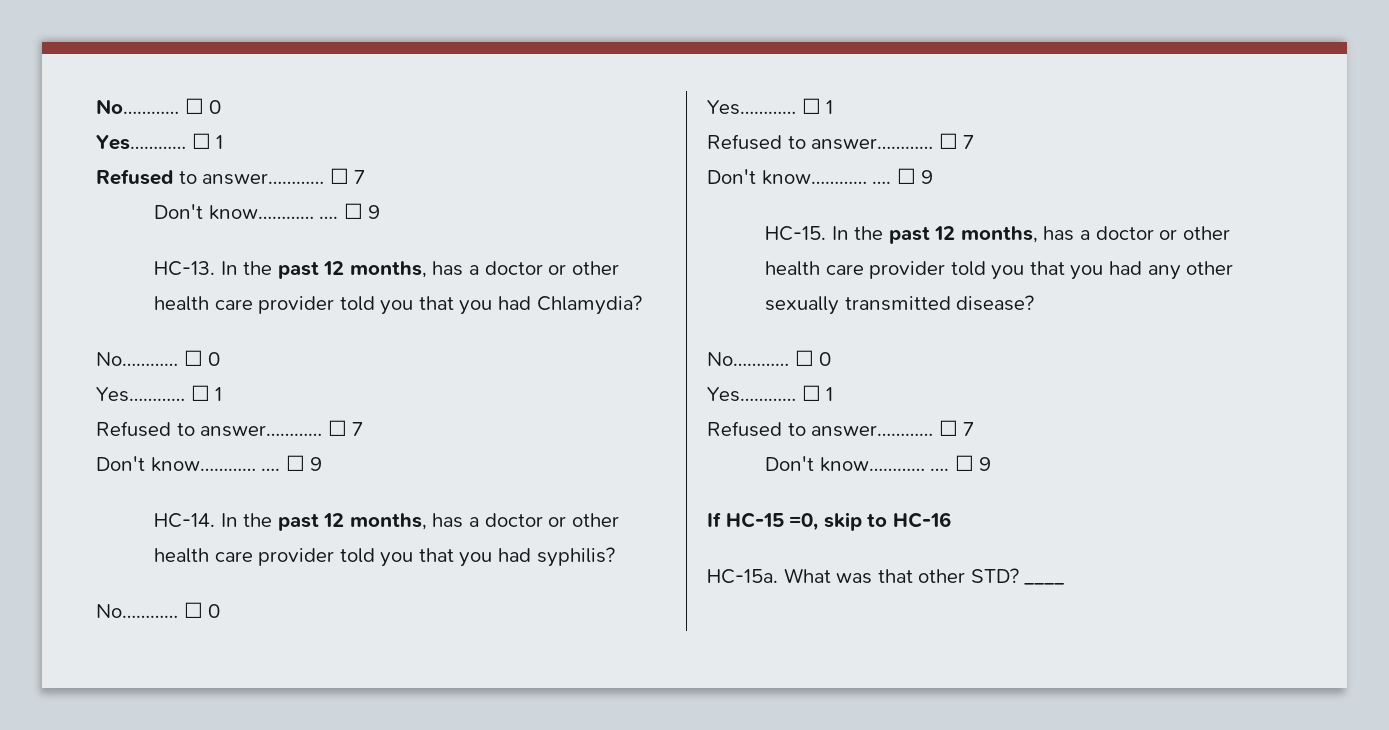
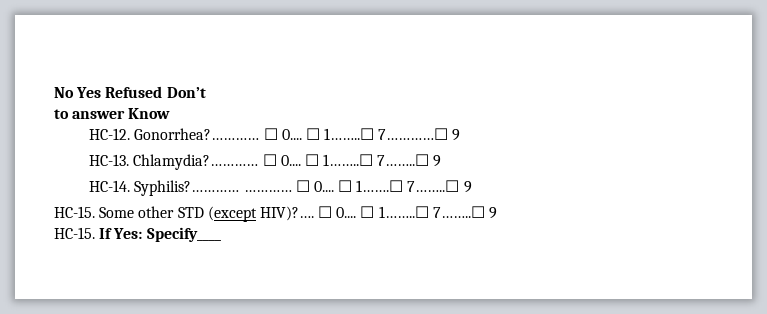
[96,98,222,114] [96,133,224,150] [96,168,366,185] [154,203,381,220] [154,261,619,279] [154,295,642,315] [96,350,221,366] [96,385,223,402] [96,420,364,437] [96,455,323,472] [154,513,619,531] [154,547,615,567] [96,602,221,618] [707,98,834,115] [707,133,975,150] [707,168,934,185] [765,226,1230,244] [765,261,1234,280] [765,295,1035,315] [707,350,832,366] [707,385,834,402] [707,420,975,437] [765,455,992,472] [707,512,951,531] [707,568,1019,584] [1024,583,1065,585] No………… ☐ 0 // Yes………… ☐ 1 // Refused to answer………… ☐ 7 // Don't know………… …. ☐ 9 // HC-13. In the past 12 months, has a doctor or other health care provider told you that you had Chlamydia? // No………… ☐ 0 // Yes………… ☐ 1 // Refused to answer………… ☐ 7 // Don't know………… …. ☐ 9 // HC-14. In the past 12 months, has a doctor or other health care provider told you that you had syphilis? // No………… ☐ 0 // Yes………… ☐ 1 // Refused to answer………… ☐ 7 // Don't know………… …. ☐ 9 // HC-15. In the past 12 months, has a doctor or other health care provider told you that you had any other sexually transmitted disease? // No………… ☐ 0 // Yes………… ☐ 1 // Refused to answer………… ☐ 7 // Don't know………… …. ☐ 9 // If HC-15 =0, skip to HC-16 // HC-15a. What was that other STD? ____ -> [54,86,206,98] [54,108,171,119] [89,128,461,141] [89,154,442,170] [89,180,472,196] [54,206,498,222] [54,227,221,242] No Yes Refused Don’t // to answer Know // HC-12. Gonorrhea?………… ☐ 0.... ☐ 1……..☐ 7…………☐ 9 // HC-13. Chlamydia?………… ☐ 0.... ☐ 1……..☐ 7……..☐ 9 // HC-14. Syphilis?………… ………… ☐ 0.... ☐ 1…….☐ 7……..☐ 9 // HC-15. Some other STD (except HIV)?…. ☐ 0.... ☐ 1……..☐ 7……..☐ 9 // HC-15. If Yes: Specify____

